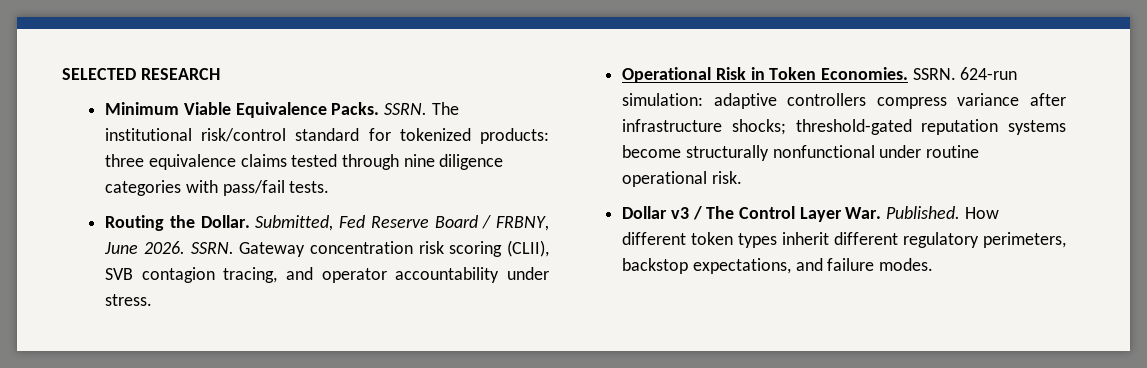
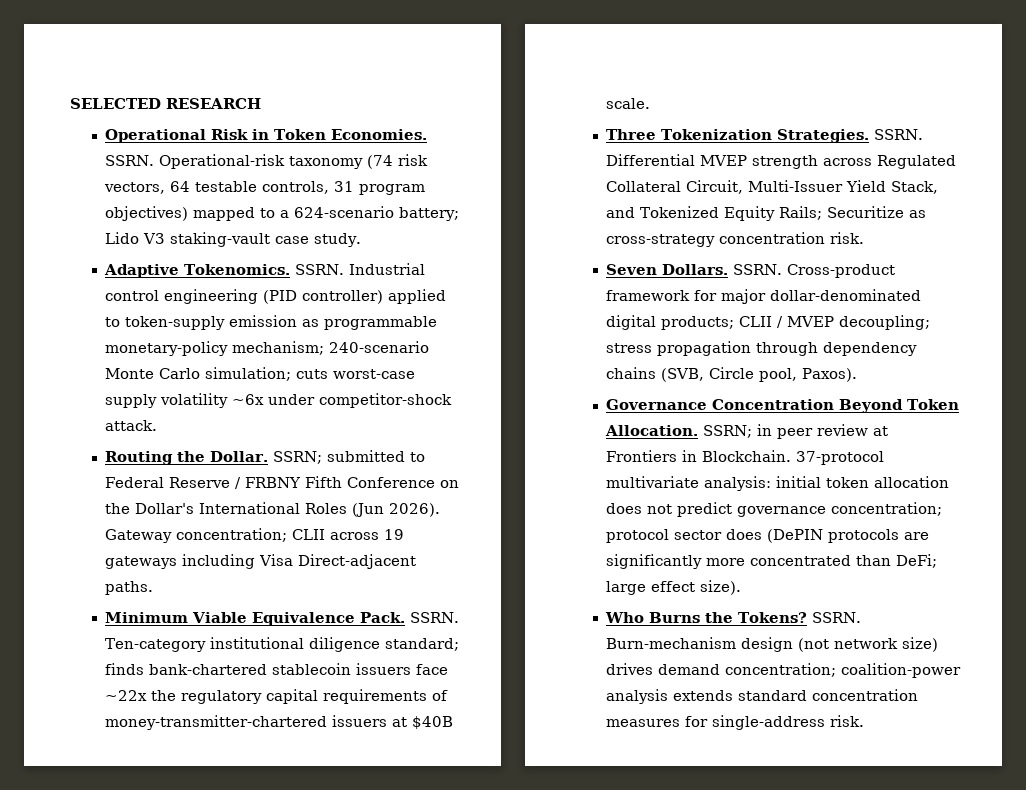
[105,102,459,118] [105,128,549,144] [105,154,504,170] [105,180,330,196] [105,215,549,231] [104,240,549,257] [105,267,550,283] [105,294,153,306] // Minimum Viable Equivalence Packs. SSRN. The institutional risk/control standard for tokenized products: three equivalence claims tested through nine diligence categories with pass/fail tests. // Routing the Dollar. Submitted, Fed Reserve Board / FRBNY, June 2026. SSRN. Gateway concentration risk scoring (CLII), SVB contagion tracing, and operator accountability under stress. -> (261, 103) none
[960,67,1018,80] [622,93,1066,109] [622,119,1066,135] [622,145,980,161] [622,171,742,187] [622,206,999,222] [622,232,1066,248] [622,258,934,274] 624-run simulation: adaptive controllers compress variance after infrastructure shocks; threshold-gated reputation systems become structurally nonfunctional under routine operational risk. // Dollar v3 / The Control Layer War. Published. How different token types inherit different regulatory perimeters, backstop expectations, and failure modes. -> [159,154,429,169] [104,181,426,195] [105,206,460,221] [105,232,362,247] [104,263,426,278] [105,289,447,304] [105,315,438,330] [105,341,430,356] [105,367,416,381] [105,393,453,408] [105,420,158,431] [105,450,426,465] [105,476,460,489] [105,502,441,517] [105,528,405,543] [105,554,417,569] [105,581,154,595] [105,612,460,626] [105,637,460,652] [105,663,449,675] [105,689,449,704] [105,715,454,730] [606,98,651,109] [606,129,924,143] [606,154,957,169] [606,180,939,194] [606,206,927,221] [606,232,865,247] [606,264,896,278] [606,289,922,304] [606,315,931,330] [606,341,918,356] [606,367,858,382] [606,399,960,413] [605,424,889,439] [606,450,885,465] [606,476,950,491] [606,502,943,517] [606,529,930,543] [606,554,938,569] [606,580,742,595] [605,612,862,623] [606,637,939,652] [606,663,962,678] [606,689,919,704] [606,715,865,730] Operational-risk taxonomy (74 risk vectors, 64 testable controls, 31 program objectives) mapped to a 624-scenario battery; Lido V3 staking-vault case study. // Adaptive Tokenomics. SSRN. Industrial control engineering (PID controller) applied to token-supply emission as programmable monetary-policy mechanism; 240-scenario Monte Carlo simulation; cuts worst-case supply volatility ~6x under competitor-shock attack. // Routing the Dollar. SSRN; submitted to Federal Reserve / FRBNY Fifth Conference on the Dollar's International Roles (Jun 2026). Gateway concentration; CLII across 19 gateways including Visa Direct-adjacent paths. // Minimum Viable Equivalence Pack. SSRN. Ten-category institutional diligence standard; finds bank-chartered stablecoin issuers face ~22x the regulatory capital requirements of money-transmitter-chartered issuers at $40B scale. // Three Tokenization Strategies. SSRN. Differential MVEP strength across Regulated Collateral Circuit, Multi-Issuer Yield Stack, and Tokenized Equity Rails; Securitize as cross-strategy concentration risk. // Seven Dollars. SSRN. Cross-product framework for major dollar-denominated digital products; CLII / MVEP decoupling; stress propagation through dependency chains (SVB, Circle pool, Paxos). // Governance Concentration Beyond Token Allocation. SSRN; in peer review at Frontiers in Blockchain. 37-protocol multivariate analysis: initial token allocation does not predict governance concentration; protocol sector does (DePIN protocols are significantly more concentrated than DeFi; large effect size). // Who Burns the Tokens? SSRN. Burn-mechanism design (not network size) drives demand concentration; coalition-power analysis extends standard concentration measures for single-address risk.

